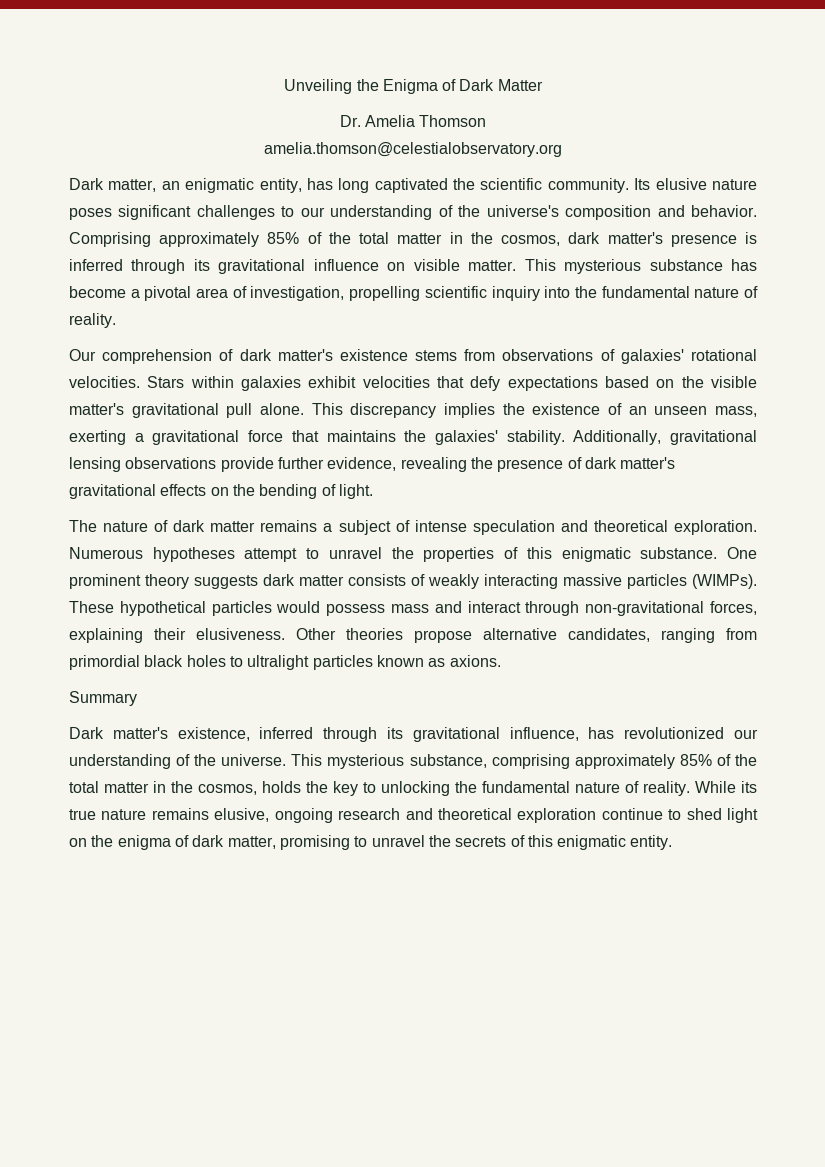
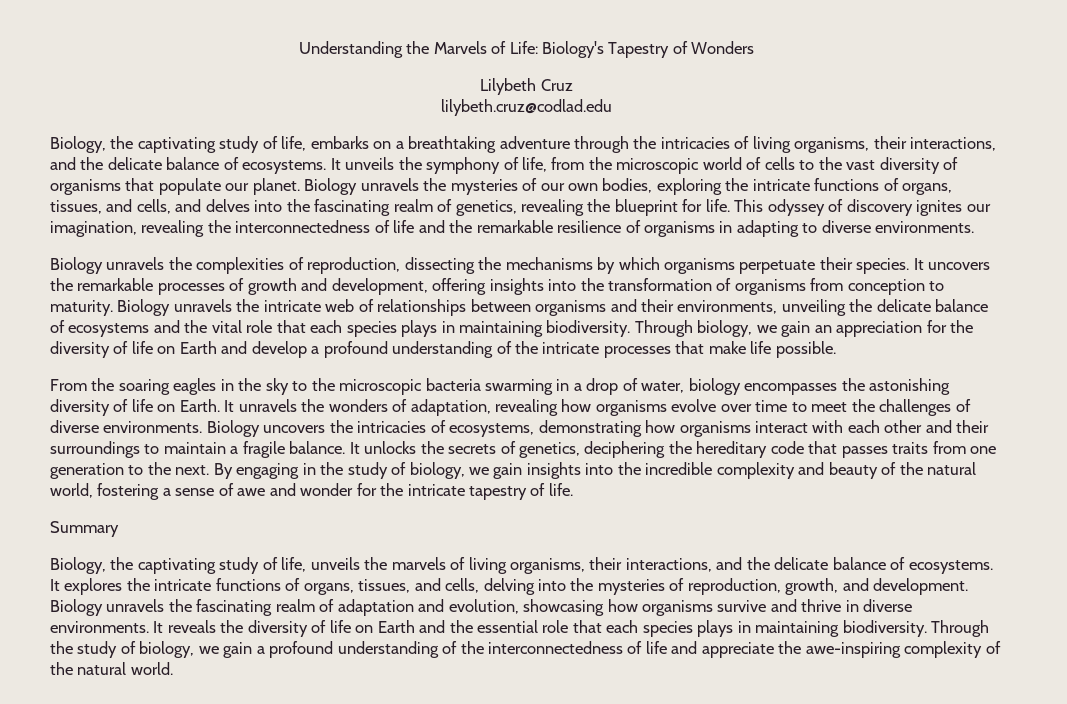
[284,79,543,94] [339,115,487,127] [264,142,562,157] [69,178,757,193] [69,205,757,220] [69,232,758,247] [69,259,757,274] [69,286,759,301] [69,313,116,328] [69,349,757,364] [69,376,758,391] [69,403,757,418] [69,430,757,445] [69,457,676,472] [69,484,373,499] [69,520,758,535] [69,547,758,562] [69,574,757,589] [69,601,757,616] [69,628,757,643] [69,655,501,670] [69,691,137,706] [69,727,758,742] [69,754,757,769] [69,781,757,796] [69,808,758,823] [69,835,673,850] Unveiling the Enigma of Dark Matter // Dr. Amelia Thomson // amelia.thomson@celestialobservatory.org // Dark matter, an enigmatic entity, has long captivated the scientific community. Its elusive nature poses significant challenges to our understanding of the universe's composition and behavior. Comprising approximately 85% of the total matter in the cosmos, dark matter's presence is inferred through its gravitational influence on visible matter. This mysterious substance has become a pivotal area of investigation, propelling scientific inquiry into the fundamental nature of reality. // Our comprehension of dark matter's existence stems from observations of galaxies' rotational velocities. Stars within galaxies exhibit velocities that defy expectations based on the visible matter's gravitational pull alone. This discrepancy implies the existence of an unseen mass, exerting a gravitational force that maintains the galaxies' stability. Additionally, gravitational lensing observations provide further evidence, revealing the presence of dark matter's gravitational effects on the bending of light. // The nature of dark matter remains a subject of intense speculation and theoretical exploration. Numerous hypotheses attempt to unravel the properties of this enigmatic substance. One prominent theory suggests dark matter consists of weakly interacting massive particles (WIMPs). These hypothetical particles would possess mass and interact through non-gravitational forces, explaining their elusiveness. Other theories propose alternative candidates, ranging from primordial black holes to ultralight particles known as axions. // Summary // Dark matter's existence, inferred through its gravitational influence, has revolutionized our understanding of the universe. This mysterious substance, comprising approximately 85% of the total matter in the cosmos, holds the key to unlocking the fundamental nature of reality. While its true nature remains elusive, ongoing research and theoretical exploration continue to shed light on the enigma of dark matter, promising to unravel the secrets of this enigmatic entity. -> [298,41,755,58] [480,78,573,95] [441,99,612,116] [50,136,997,153] [50,157,959,174] [50,178,953,195] [50,199,991,216] [50,220,975,237] [50,257,991,274] [50,278,945,295] [50,299,989,316] [50,320,974,337] [50,341,836,358] [50,378,951,395] [50,399,971,416] [50,420,990,437] [50,441,997,458] [50,462,977,479] [50,483,573,500] [50,521,119,537] [50,557,993,574] [50,578,969,595] [50,599,913,616] [50,620,990,637] [50,641,1001,658] [50,662,173,675] Understanding the Marvels of Life: Biology's Tapestry of Wonders // Lilybeth Cruz // lilybeth.cruz@codlad.edu // Biology, the captivating study of life, embarks on a breathtaking adventure through the intricacies of living organisms, their interactions, and the delicate balance of ecosystems. It unveils the symphony of life, from the microscopic world of cells to the vast diversity of organisms that populate our planet. Biology unravels the mysteries of our own bodies, exploring the intricate functions of organs, tissues, and cells, and delves into the fascinating realm of genetics, revealing the blueprint for life. This odyssey of discovery ignites our imagination, revealing the interconnectedness of life and the remarkable resilience of organisms in adapting to diverse environments. // Biology unravels the complexities of reproduction, dissecting the mechanisms by which organisms perpetuate their species. It uncovers the remarkable processes of growth and development, offering insights into the transformation of organisms from conception to maturity. Biology unravels the intricate web of relationships between organisms and their environments, unveiling the delicate balance of ecosystems and the vital role that each species plays in maintaining biodiversity. Through biology, we gain an appreciation for the diversity of life on Earth and develop a profound understanding of the intricate processes that make life possible. // From the soaring eagles in the sky to the microscopic bacteria swarming in a drop of water, biology encompasses the astonishing diversity of life on Earth. It unravels the wonders of adaptation, revealing how organisms evolve over time to meet the challenges of diverse environments. Biology uncovers the intricacies of ecosystems, demonstrating how organisms interact with each other and their surroundings to maintain a fragile balance. It unlocks the secrets of genetics, deciphering the hereditary code that passes traits from one generation to the next. By engaging in the study of biology, we gain insights into the incredible complexity and beauty of the natural world, fostering a sense of awe and wonder for the intricate tapestry of life. // Summary // Biology, the captivating study of life, unveils the marvels of living organisms, their interactions, and the delicate balance of ecosystems. It explores the intricate functions of organs, tissues, and cells, delving into the mysteries of reproduction, growth, and development. Biology unravels the fascinating realm of adaptation and evolution, showcasing how organisms survive and thrive in diverse environments. It reveals the diversity of life on Earth and the essential role that each species plays in maintaining biodiversity. Through the study of biology, we gain a profound understanding of the interconnectedness of life and appreciate the awe-inspiring complexity of the natural world.

